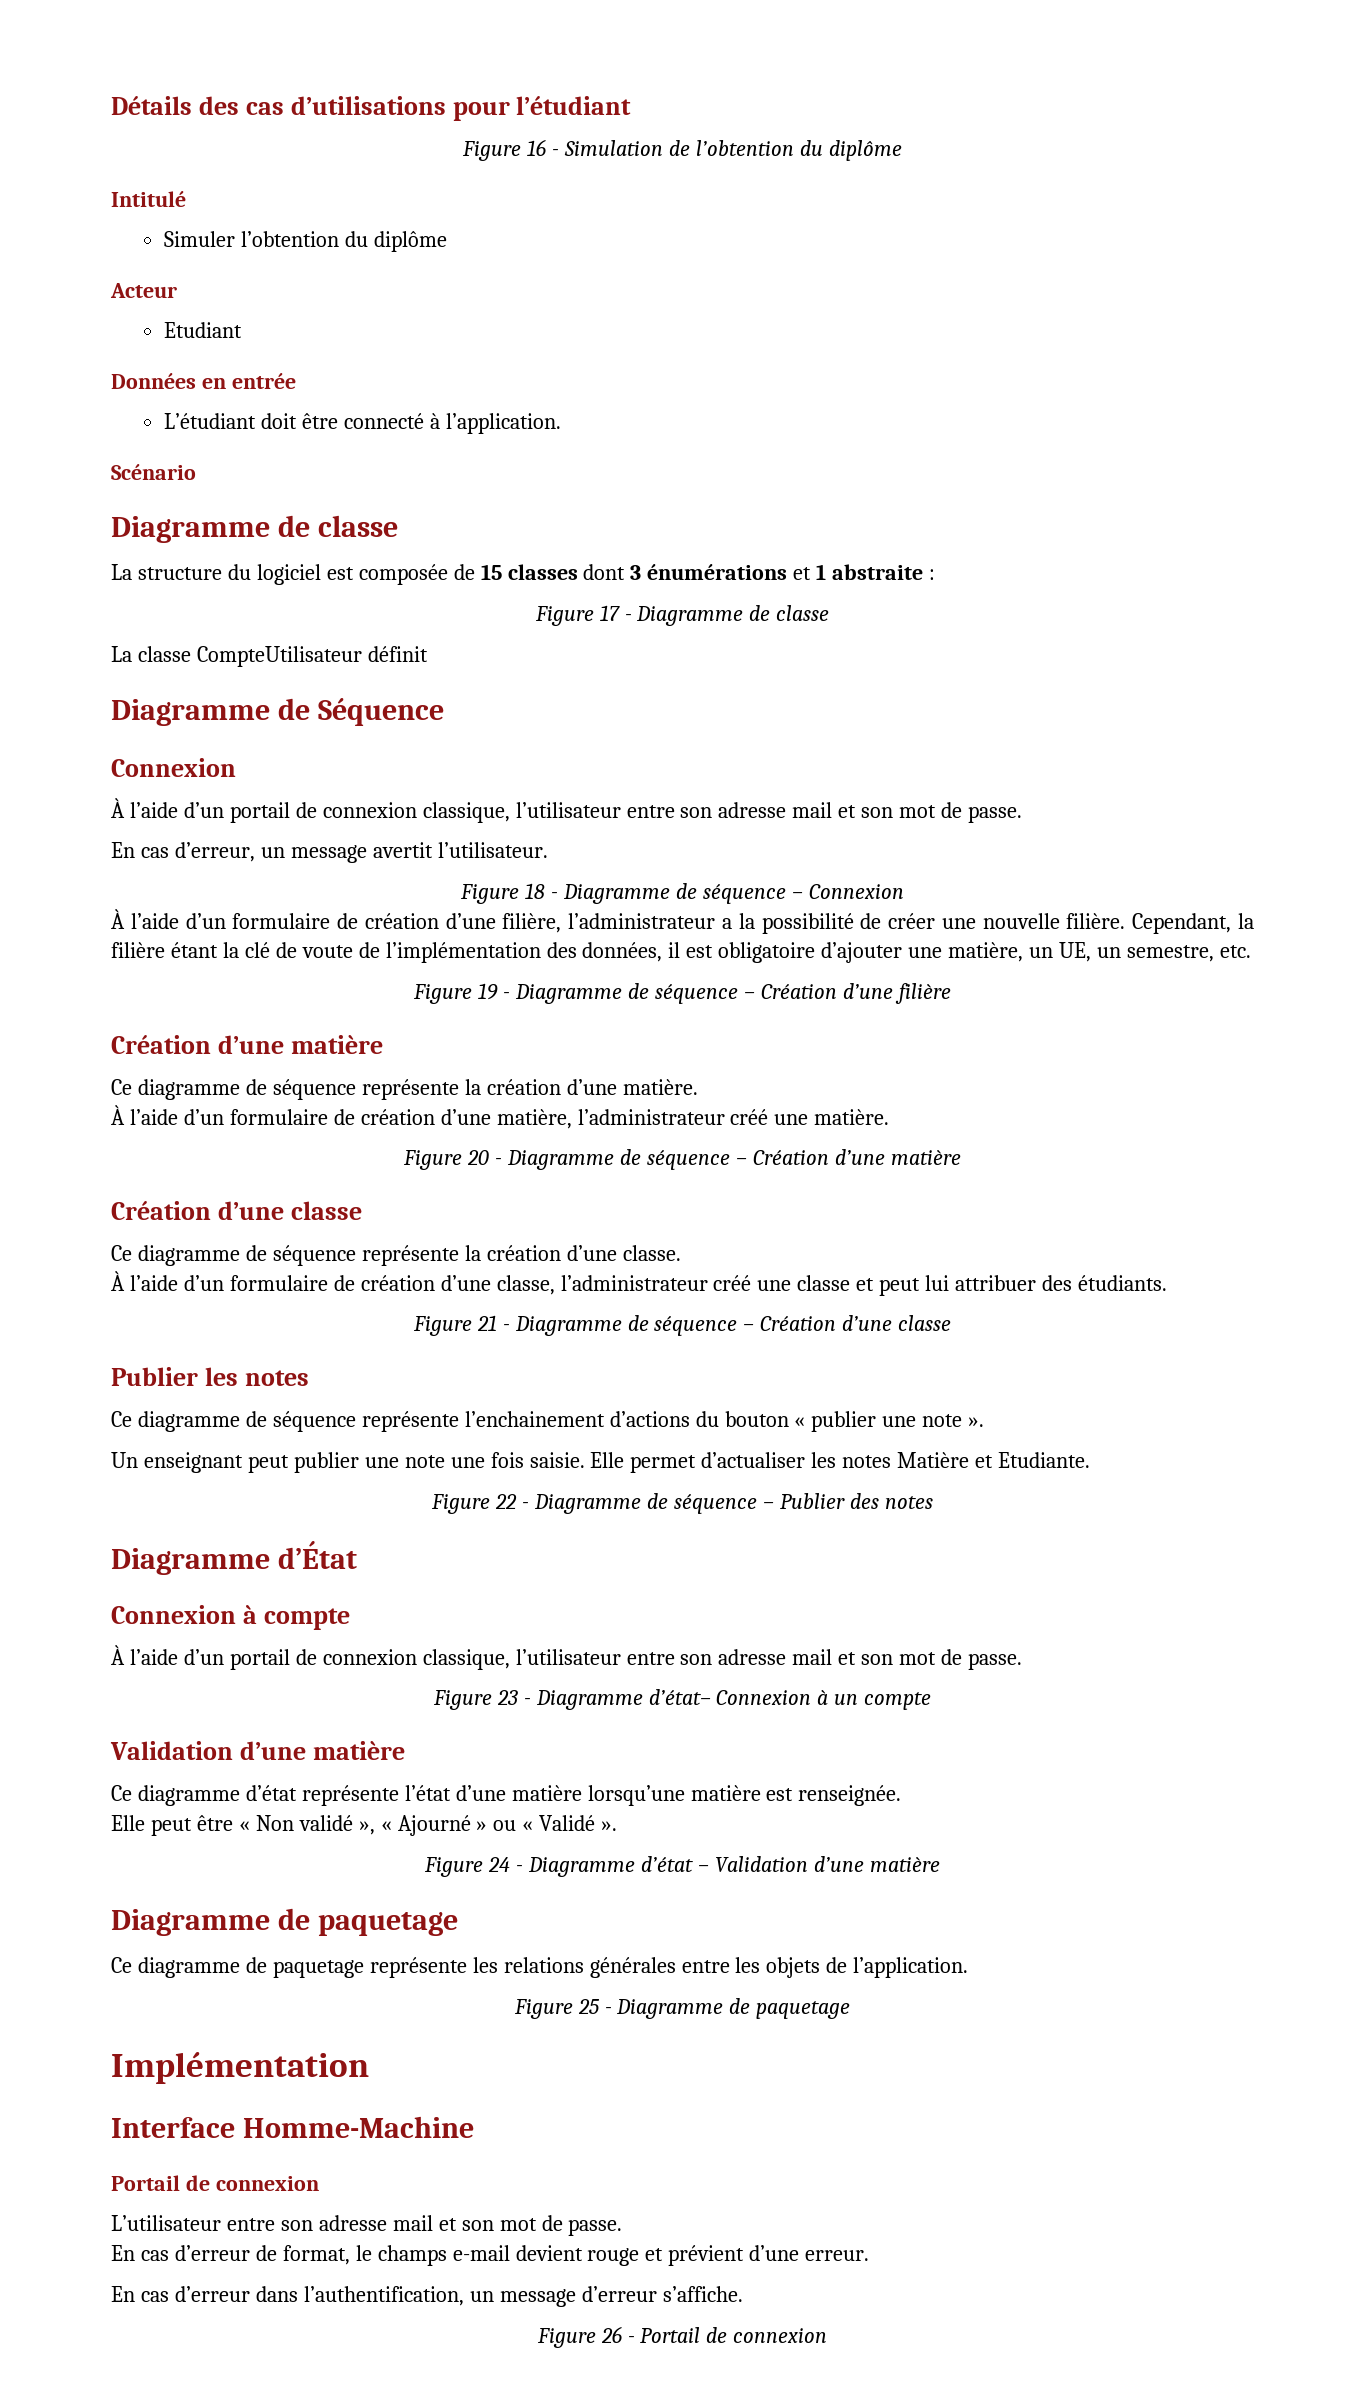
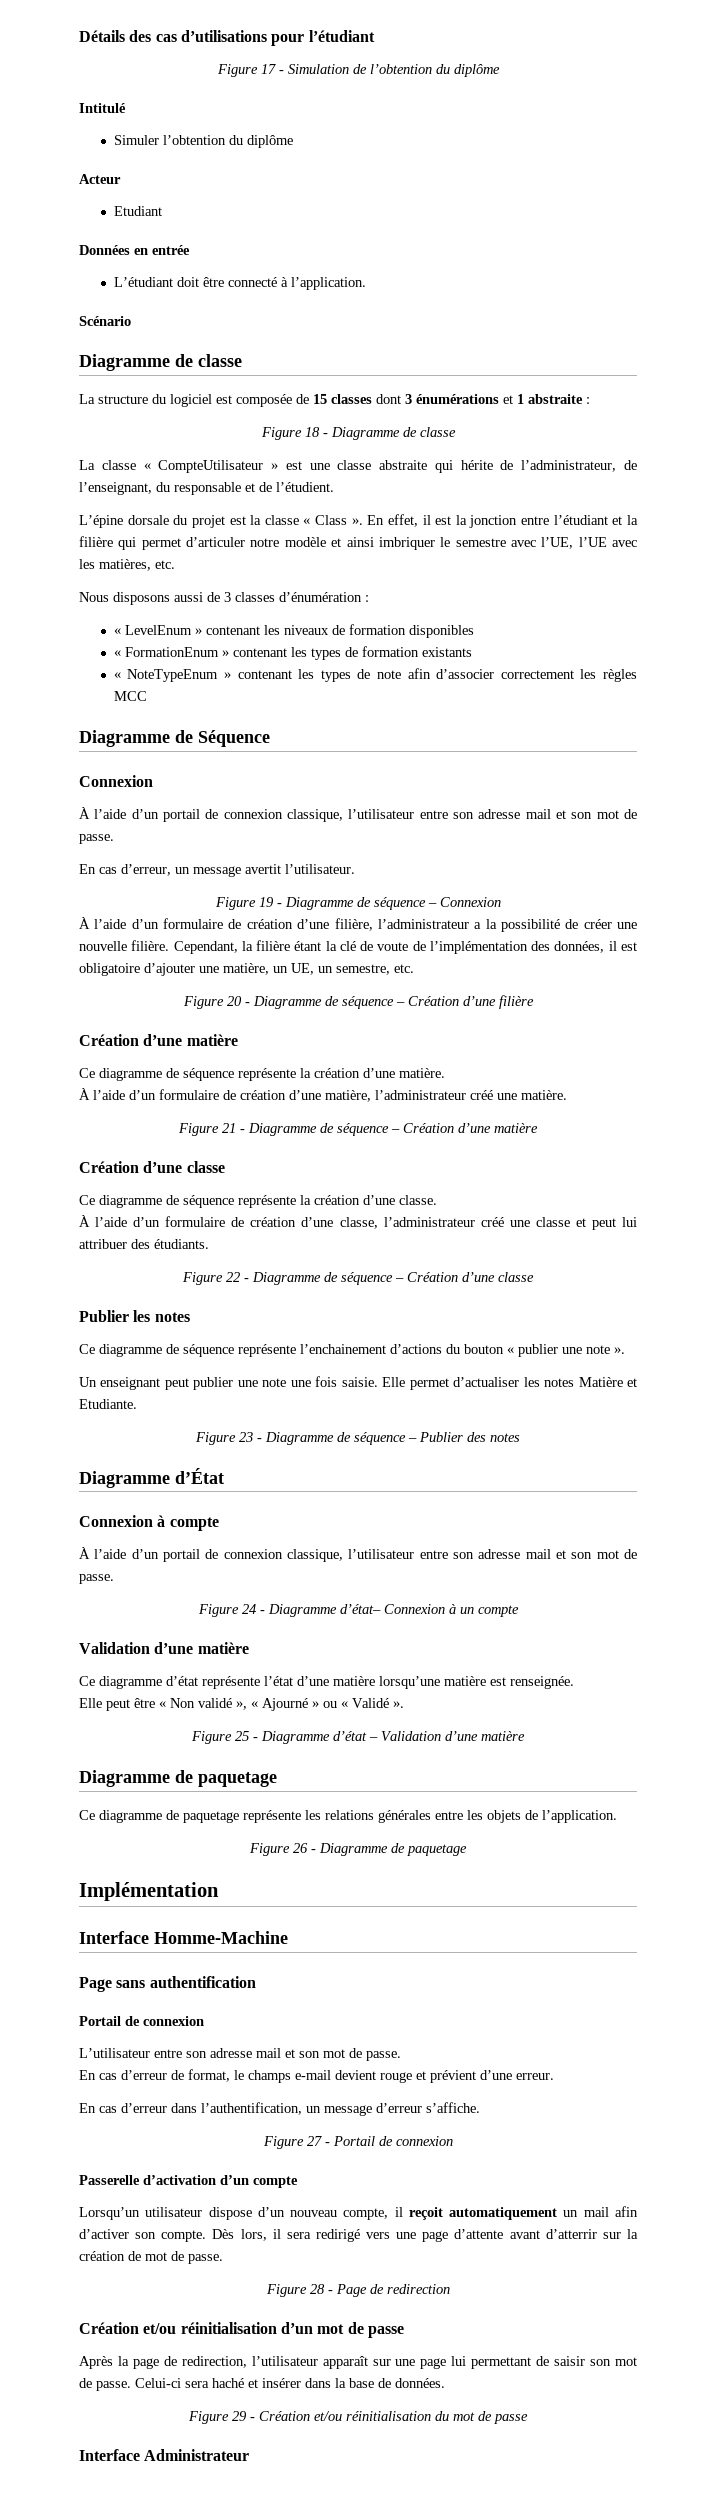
[527,139,547,156] 16 -> [260,64,276,74] 17
[599,605,620,621] 17 -> [304,427,320,437] 18
[196,646,428,667] CompteUtilisateur définit -> [143,460,637,473] [79,482,334,495] [79,514,639,528] [79,536,637,550] [79,559,175,571] [79,592,369,605] [113,624,474,638] [113,646,472,660] [113,668,637,682] [113,691,147,701] « CompteUtilisateur » est une classe abstraite qui hérite de l’administrateur, de l’enseignant, du responsable et de l’étudient. // L’épine dorsale du projet est la classe « Class ». En effet, il est la jonction entre l’étudiant et la filière qui permet d’articuler notre modèle et ainsi imbriquer le semestre avec l’UE, l’UE avec les matières, etc. // Nous disposons aussi de 3 classes d’énumération : // « LevelEnum » contenant les niveaux de formation disponibles // « FormationEnum » contenant les types de formation existants // « NoteTypeEnum » contenant les types de note afin d’associer correctement les règles MCC
[525,883,546,899] 18 -> [258,897,274,907] 19
[478,983,499,1000] 19 -> [226,996,242,1006] 20
[467,1150,490,1165] 20 -> [222,1123,236,1133] 21
[476,1315,497,1331] 21 -> [226,1272,240,1282] 22
[495,1494,518,1509] 22 -> [239,1432,253,1442] 23
[496,1690,518,1705] 23 -> [241,1604,256,1614] 24
[488,1857,511,1872] 24 -> [235,1731,249,1741] 25
[577,1999,600,2014] 25 -> [293,1843,308,1853] 26
(474, 2127) none -> [79,1976,256,1992] // Page sans authentification
[600,2326,622,2343] 26 -> [306,2136,322,2146] 27
(828, 2335) none -> [79,2175,298,2188] [79,2206,638,2220] [79,2229,638,2242] [79,2251,223,2264] [265,2284,450,2297] [79,2322,404,2338] [79,2356,637,2369] [79,2378,445,2391] [188,2411,528,2424] [79,2449,250,2461] // Passerelle d’activation d’un compte // Lorsqu’un utilisateur dispose d’un nouveau compte, il reçoit automatiquement un mail afin d’activer son compte. Dès lors, il sera redirigé vers une page d’attente avant d’atterrir sur la création de mot de passe. // Figure 28 - Page de redirection // Création et/ou réinitialisation d’un mot de passe // Après la page de redirection, l’utilisateur apparaît sur une page lui permettant de saisir son mot de passe. Celui-ci sera haché et insérer dans la base de données. // Figure 29 - Création et/ou réinitialisation du mot de passe // Interface Administrateur

